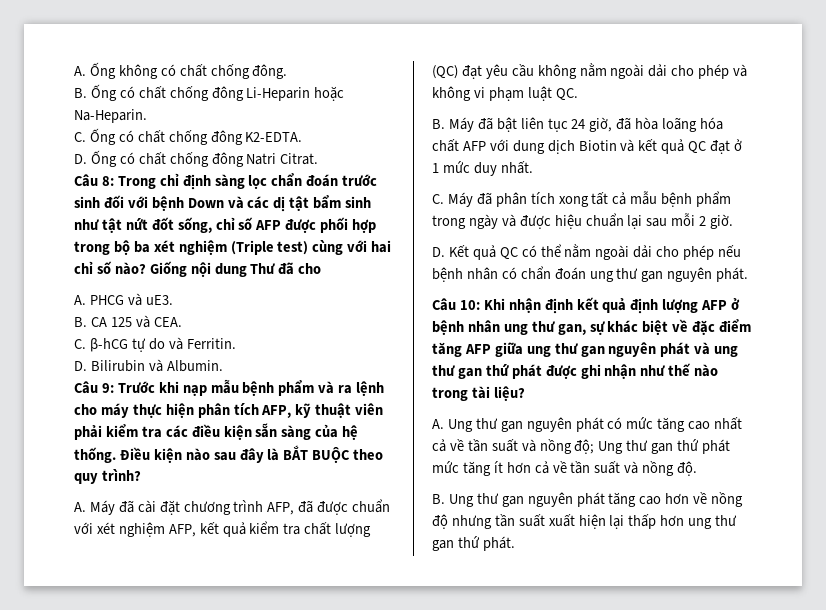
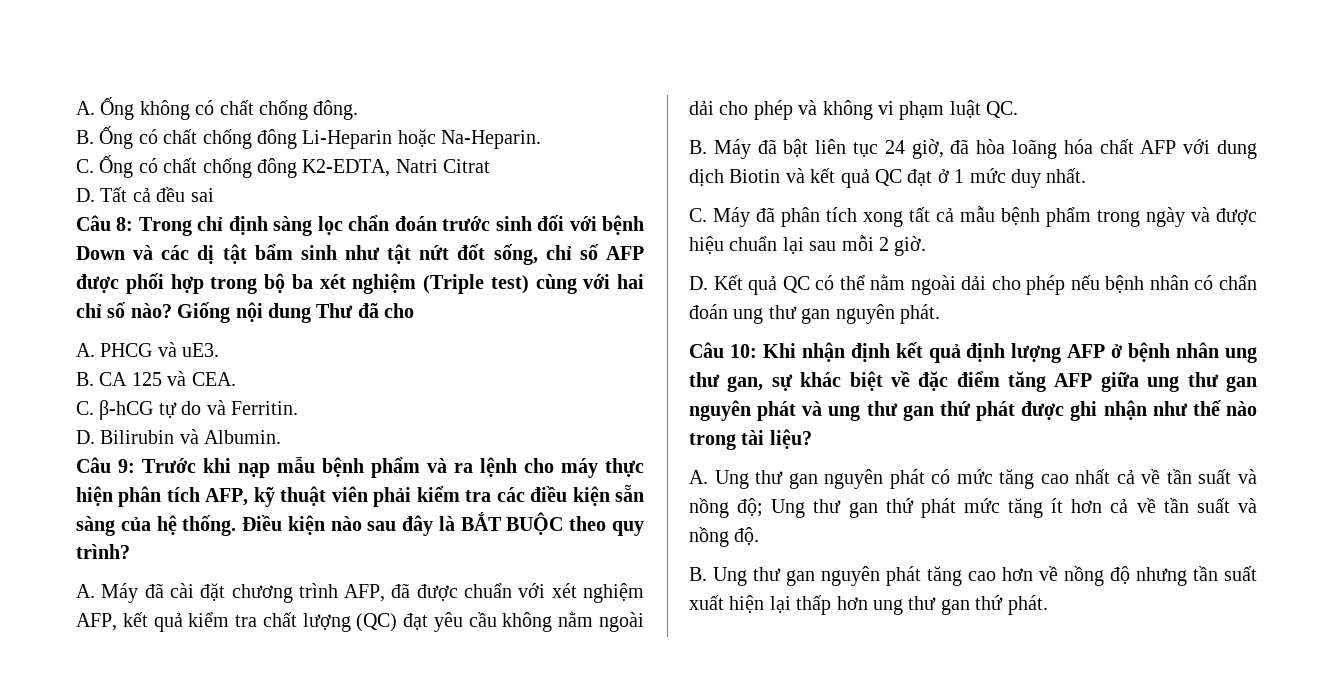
[245,132,303,142] [74,150,319,167] K2-EDTA. // D. Ống có chất chống đông Natri Citrat. -> [302,159,491,177] [76,187,214,202] K2-EDTA, Natri Citrat // D. Tất cả đều sai

